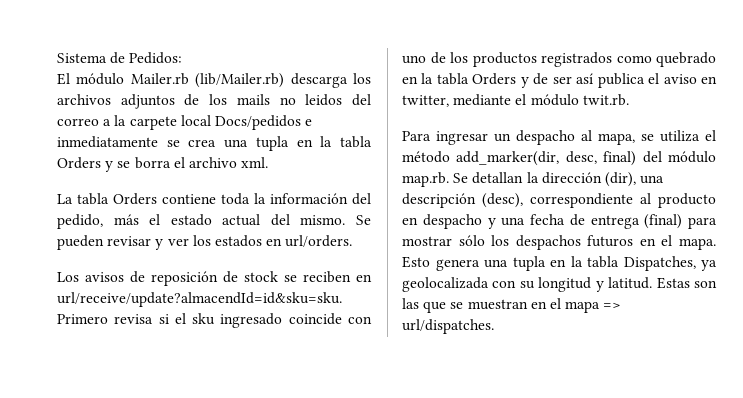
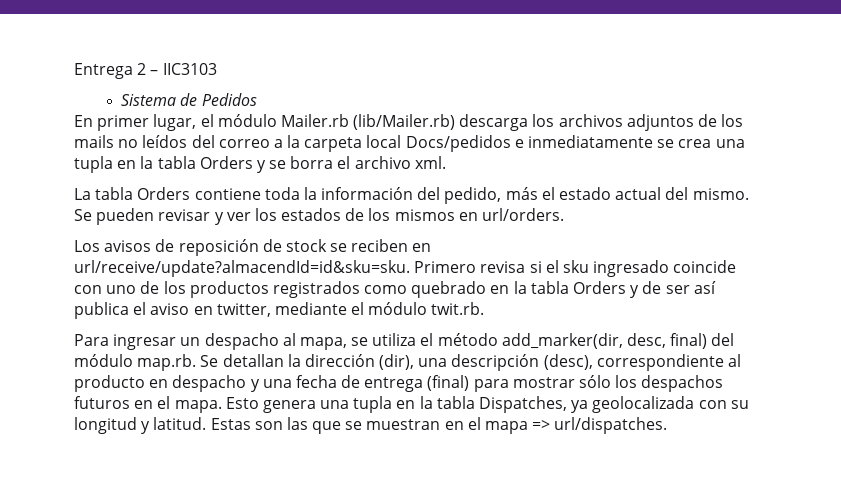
[57,52,183,64] [57,73,70,85] Sistema de Pedidos: // El -> [74,63,217,79] [121,93,257,106] [74,114,214,131] Entrega 2 – IIC3103 // Sistema de Pedidos // En primer lugar, el
[305,94,343,106] leidos -> [142,135,188,148] leídos
[129,116,177,130] carpete -> [304,137,363,152] carpeta
(262, 241) none -> [345,208,455,221] de los mismos

